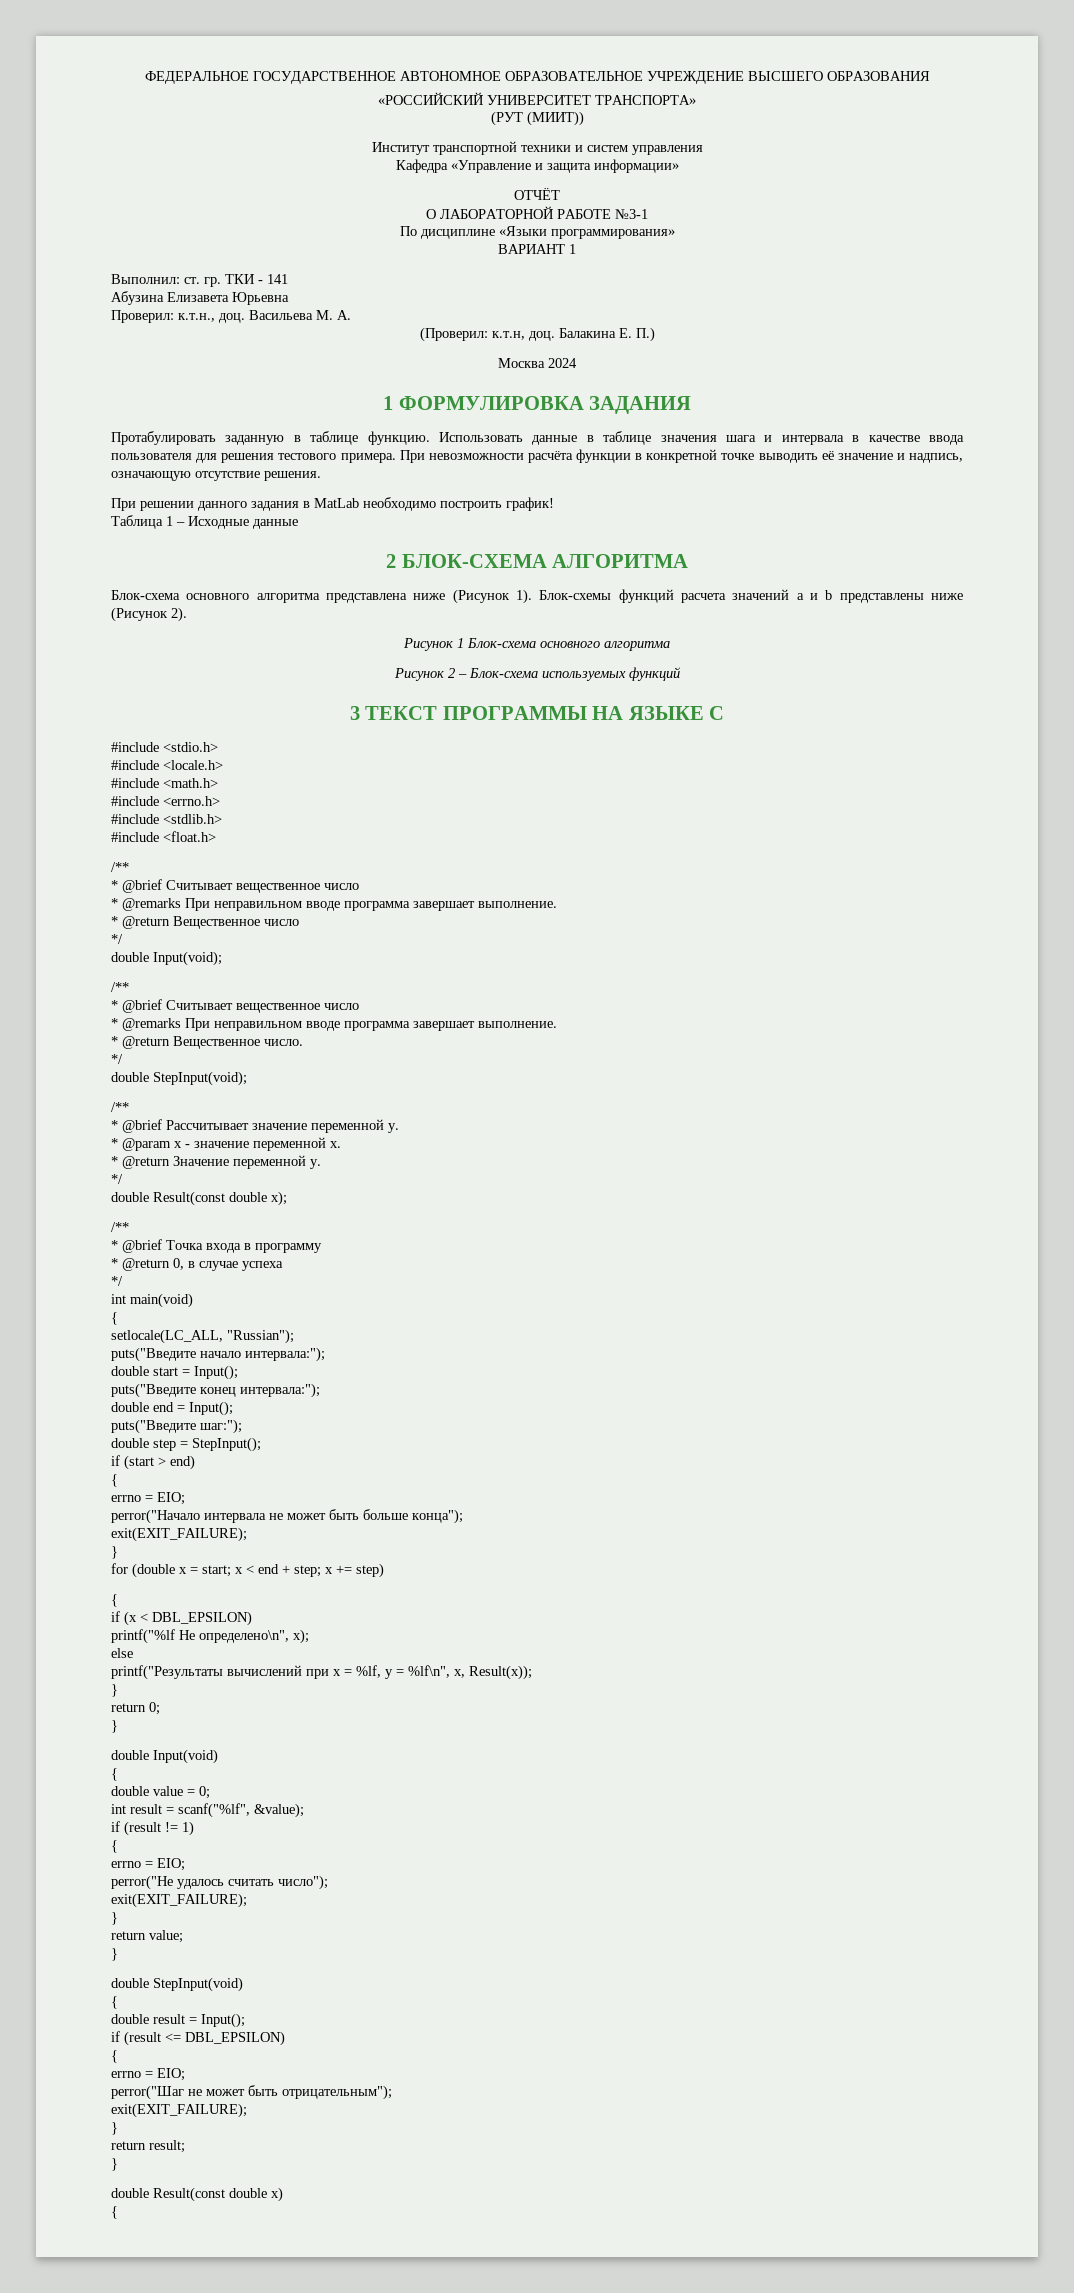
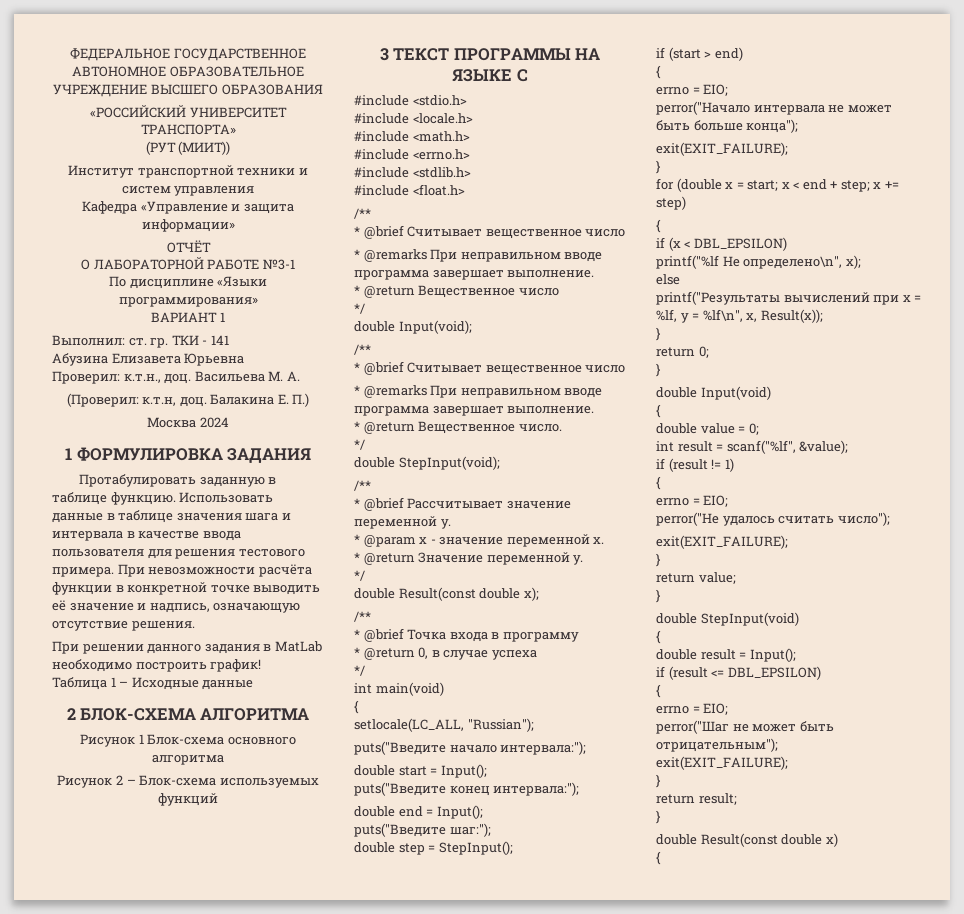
[111,589,964,604] [111,607,187,622] // Блок-схема основного алгоритма представлена ниже (Рисунок 1). Блок-схемы функций расчета значений a и b представлены ниже (Рисунок 2). -> (310, 714) none

